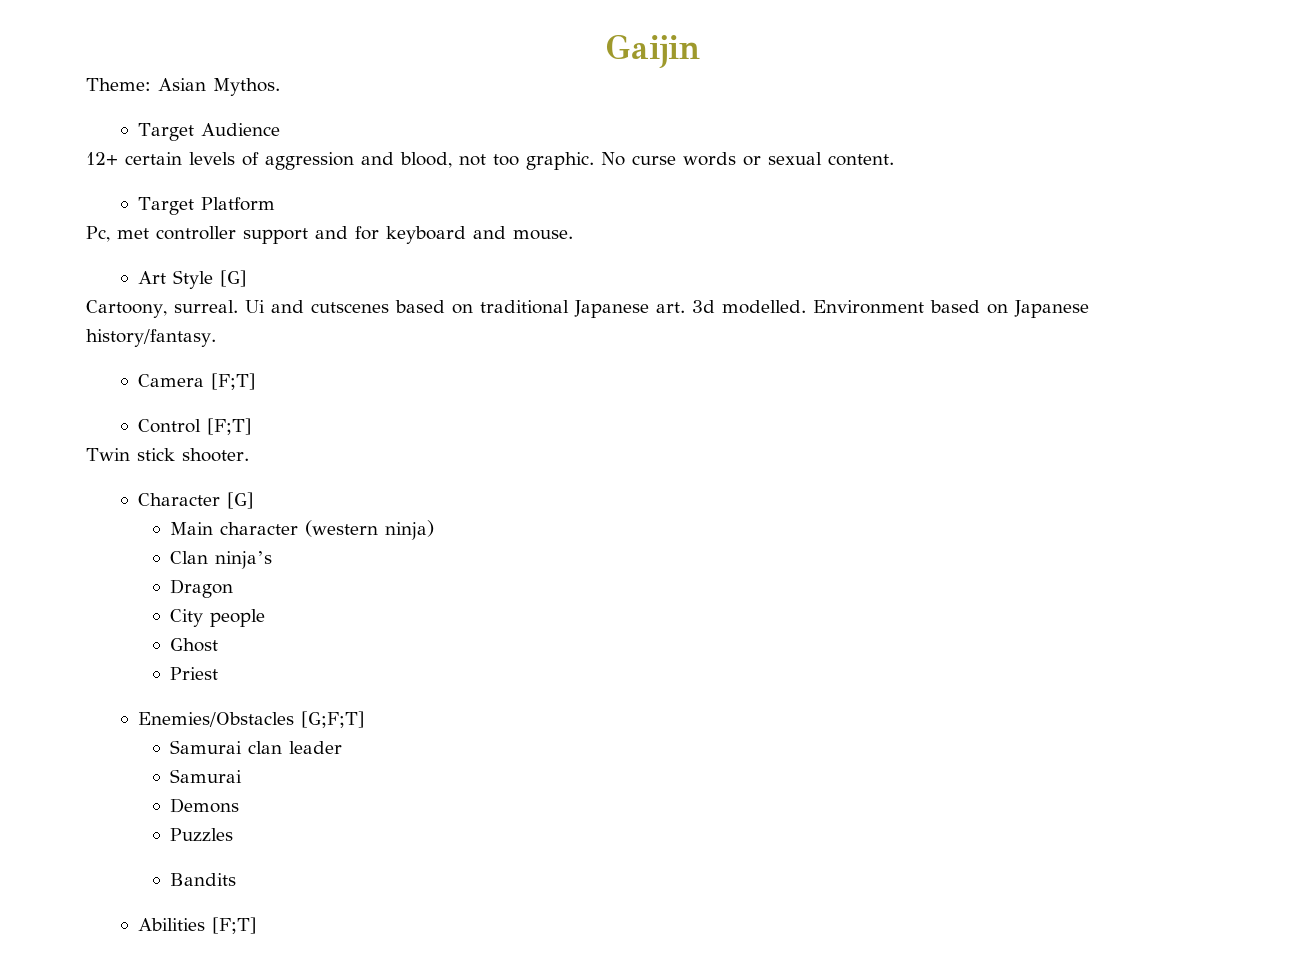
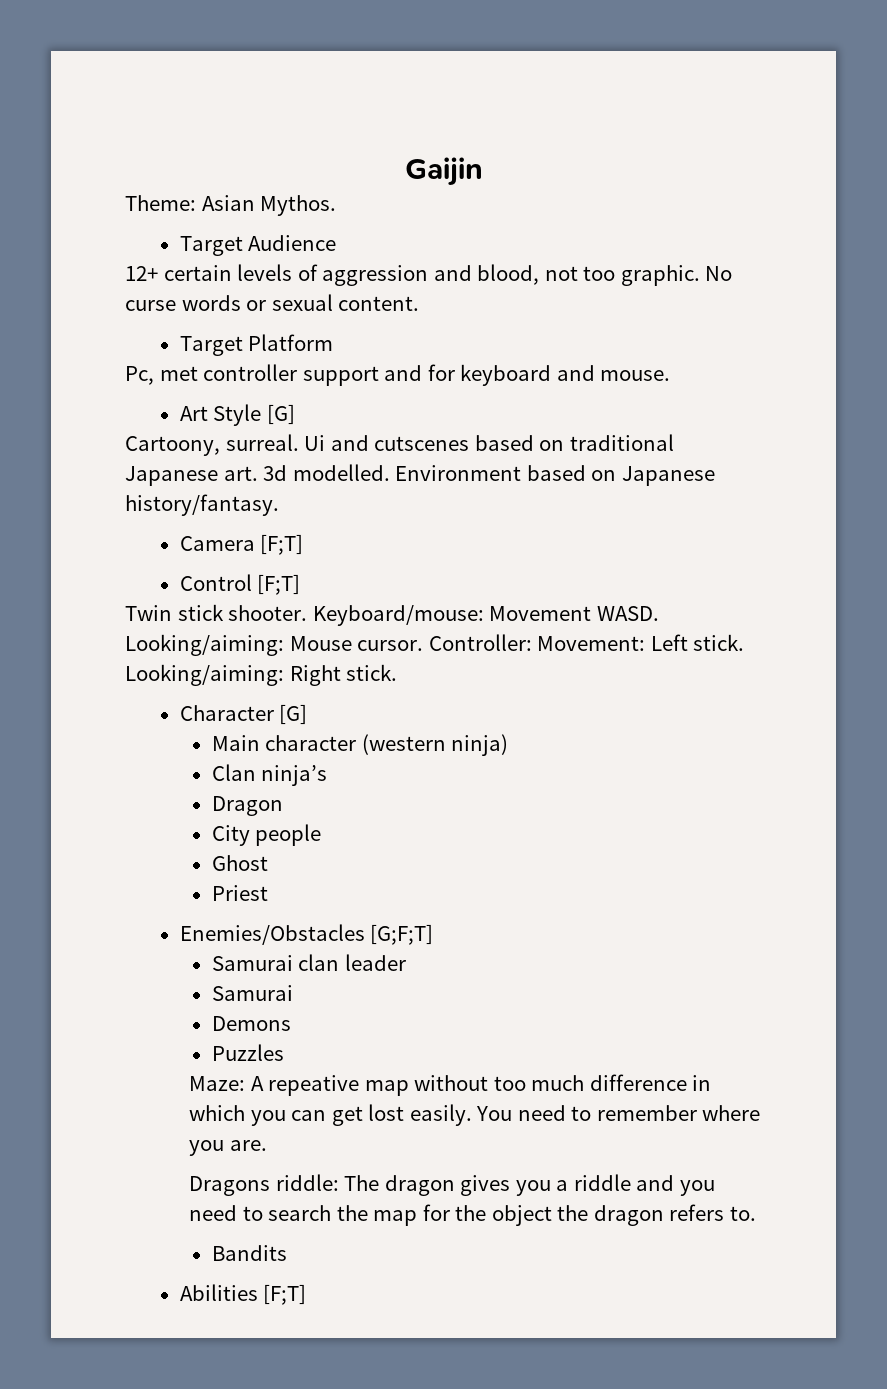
(249, 455) none -> [312,605,659,626] [125,634,745,656] [125,664,398,686] Keyboard/mouse: Movement WASD. Looking/aiming: Mouse cursor. Controller: Movement: Left stick. Looking/aiming: Right stick.
(233, 835) none -> [189,1074,712,1096] [189,1104,761,1126] [189,1140,267,1156] [189,1174,715,1196] [189,1204,756,1226] // Maze: A repeative map without too much difference in which you can get lost easily. You need to remember where you are. // Dragons riddle: The dragon gives you a riddle and you need to search the map for the object the dragon refers to.

